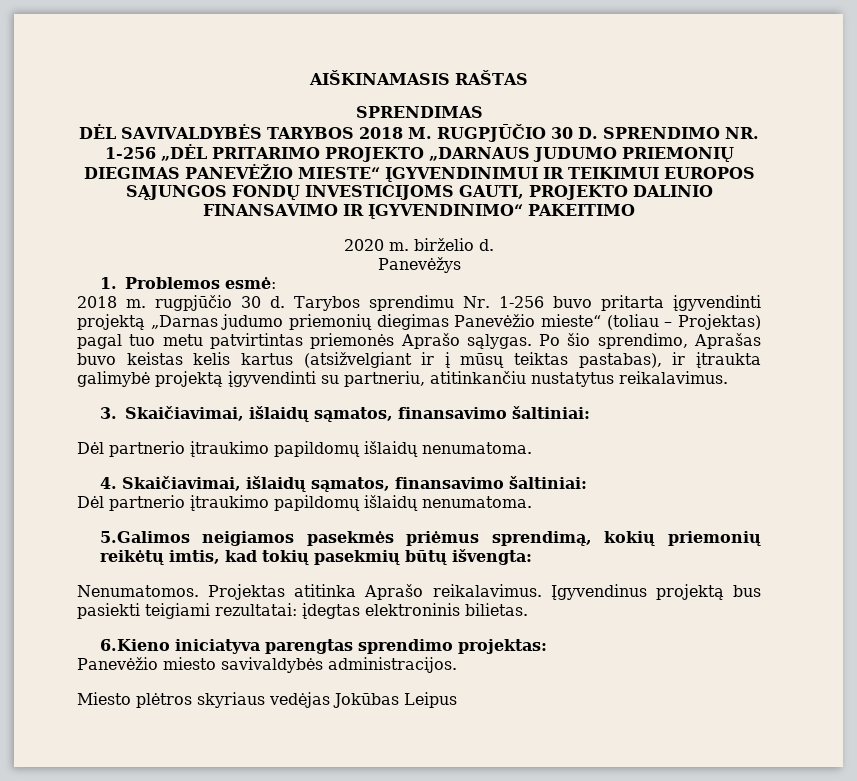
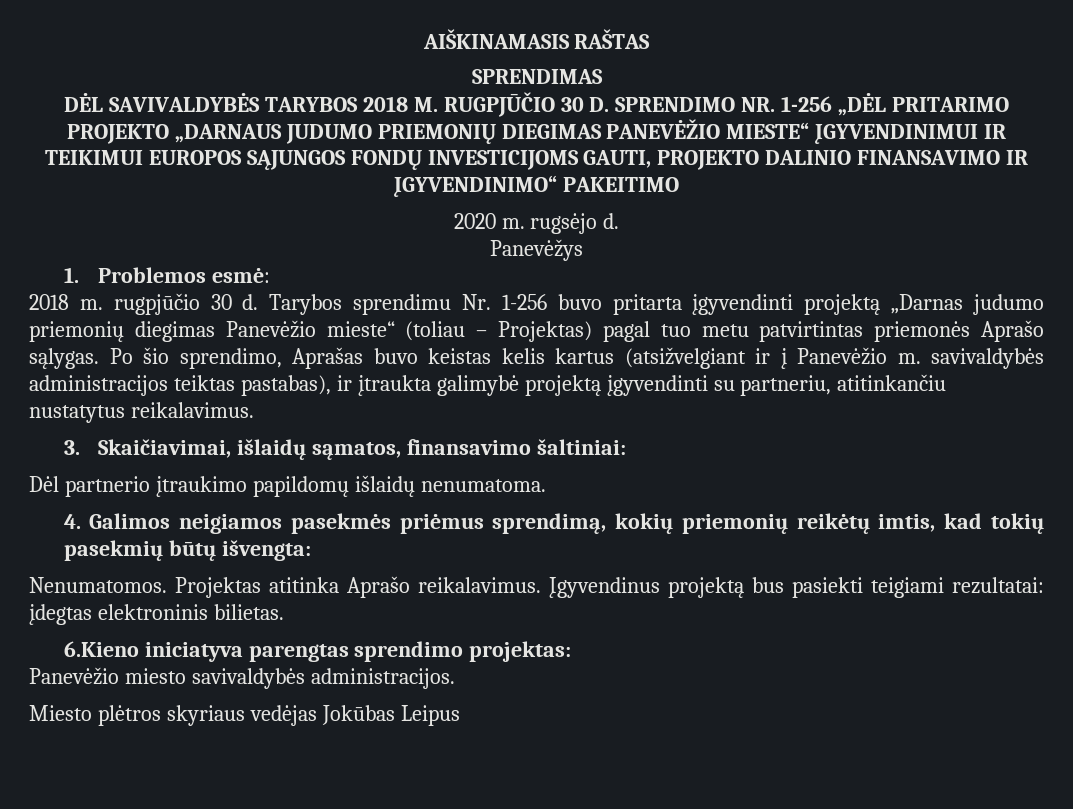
[414,238,474,251] birželio -> [530,213,598,234] rugsėjo
[460,353,505,368] mūsų -> [797,347,1044,369] [29,375,168,396] Panevėžio m. savivaldybės administracijos
[121,476,587,492] [77,495,532,511] [99,531,190,543] Skaičiavimai, išlaidų sąmatos, finansavimo šaltiniai: // Dėl partnerio įtraukimo papildomų išlaidų nenumatoma. // 5.Galimos -> [89,513,171,529] Galimos

